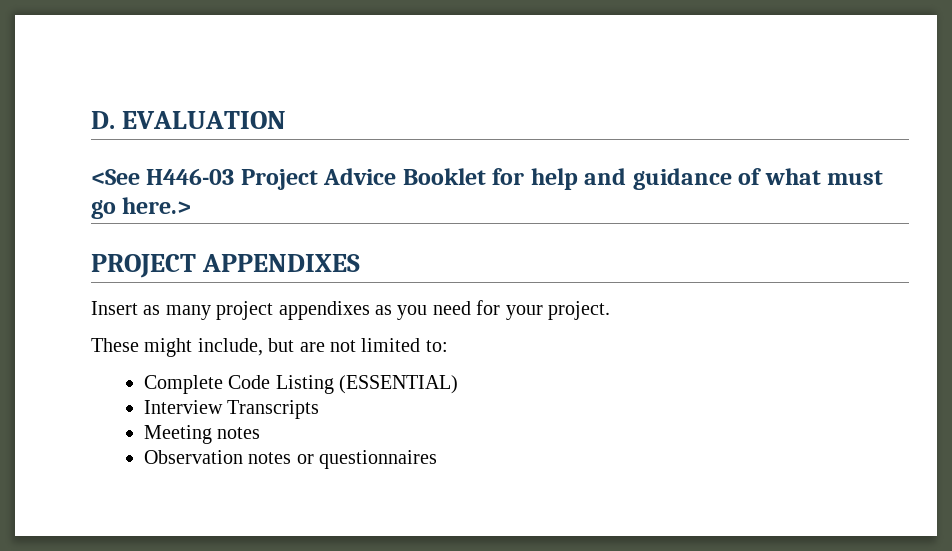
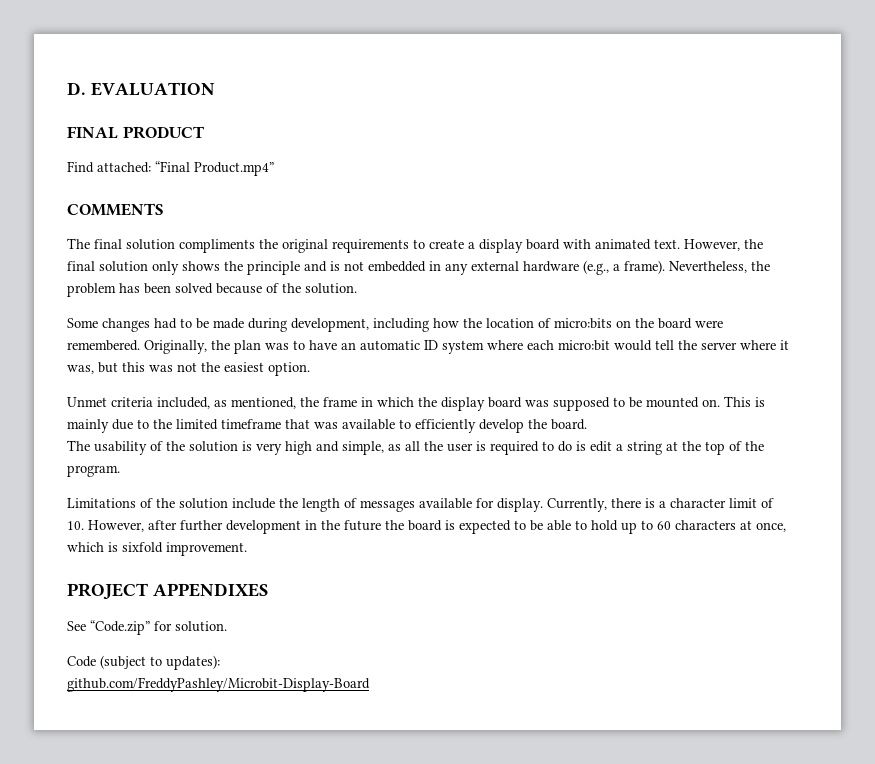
[91,168,884,190] [91,197,192,219] [91,254,361,278] [91,300,610,320] [91,338,448,357] [143,375,459,394] [143,400,320,419] [143,425,261,444] [143,450,438,469] <See H446-03 Project Advice Booklet for help and guidance of what must go here.> // PROJECT APPENDIXES // Insert as many project appendixes as you need for your project. // These might include, but are not limited to: // Complete Code Listing (ESSENTIAL) // Interview Transcripts // Meeting notes // Observation notes or questionnaires -> [67,126,204,139] [67,161,274,176] [67,203,164,216] [67,238,763,253] [67,260,770,275] [67,283,357,297] [67,318,723,332] [67,340,789,354] [67,362,310,376] [67,396,765,411] [67,419,587,433] [67,440,764,455] [67,465,120,477] [67,498,774,512] [67,520,786,534] [67,542,247,556] [67,583,268,600] [67,620,227,635] [67,655,220,670] [67,677,370,692] FINAL PRODUCT // Find attached: “Final Product.mp4” // COMMENTS // The final solution compliments the original requirements to create a display board with animated text. However, the final solution only shows the principle and is not embedded in any external hardware (e.g., a frame). Nevertheless, the problem has been solved because of the solution. // Some changes had to be made during development, including how the location of micro:bits on the board were remembered. Originally, the plan was to have an automatic ID system where each micro:bit would tell the server where it was, but this was not the easiest option. // Unmet criteria included, as mentioned, the frame in which the display board was supposed to be mounted on. This is mainly due to the limited timeframe that was available to efficiently develop the board. // The usability of the solution is very high and simple, as all the user is required to do is edit a string at the top of the program. // Limitations of the solution include the length of messages available for display. Currently, there is a character limit of 10. However, after further development in the future the board is expected to be able to hold up to 60 characters at once, which is sixfold improvement. // PROJECT APPENDIXES // See “Code.zip” for solution. // Code (subject to updates): // github.com/FreddyPashley/Microbit-Display-Board

